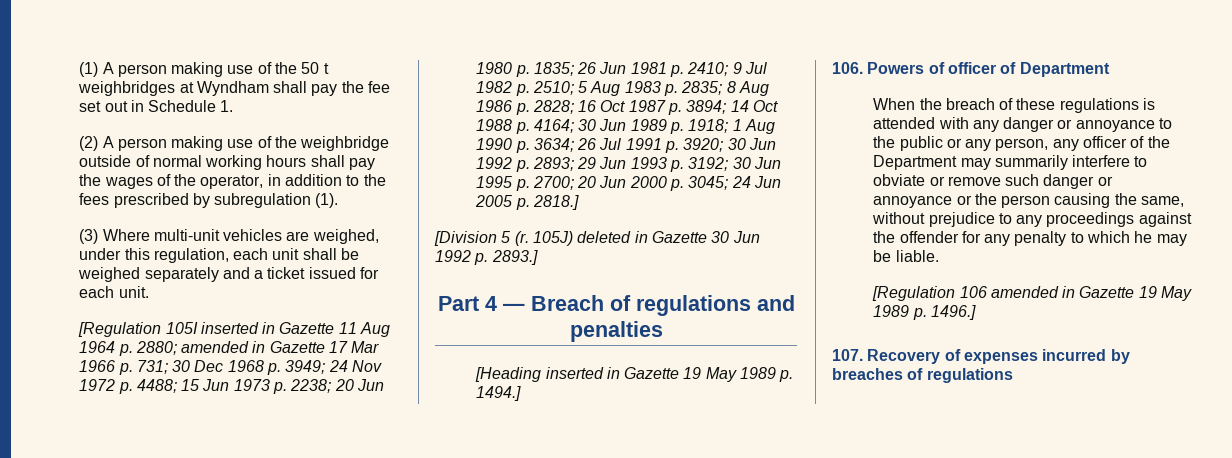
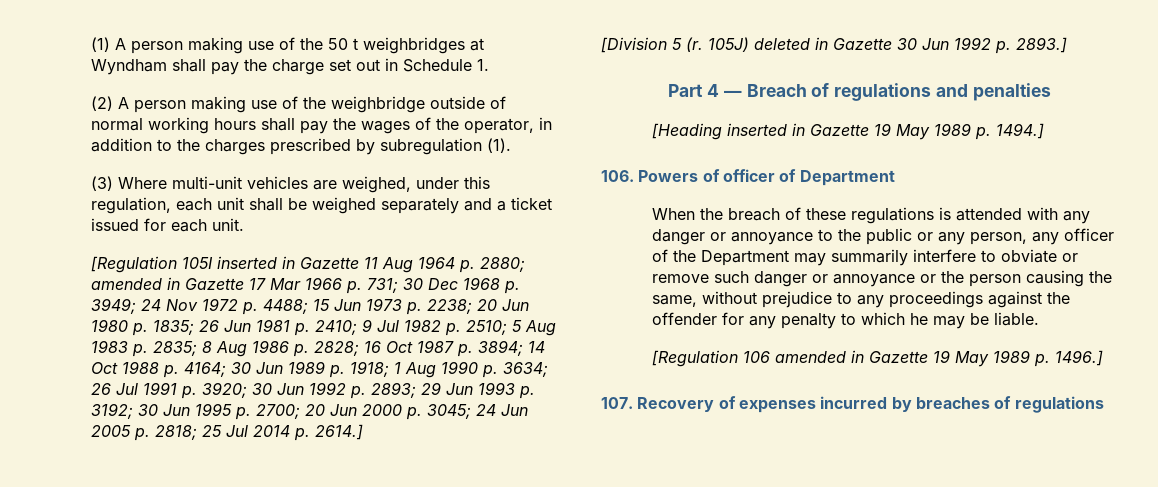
[368,81,391,93] fee -> [271,59,324,75] charge
[79,193,110,205] fees -> [204,139,265,155] charges
[532,195,579,210] 2818.] -> [154,424,363,441] 2818; 25 Jul 2014 p. 2614.]

